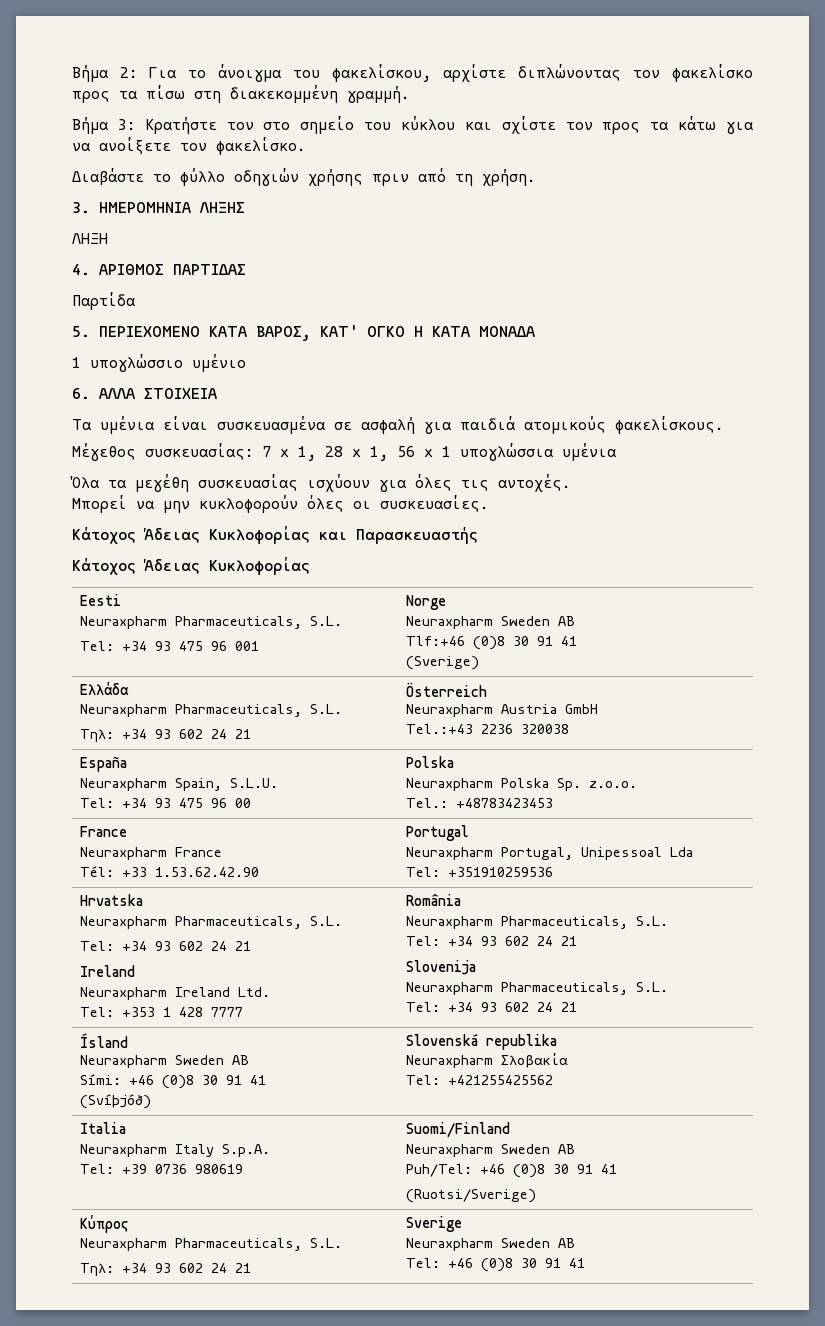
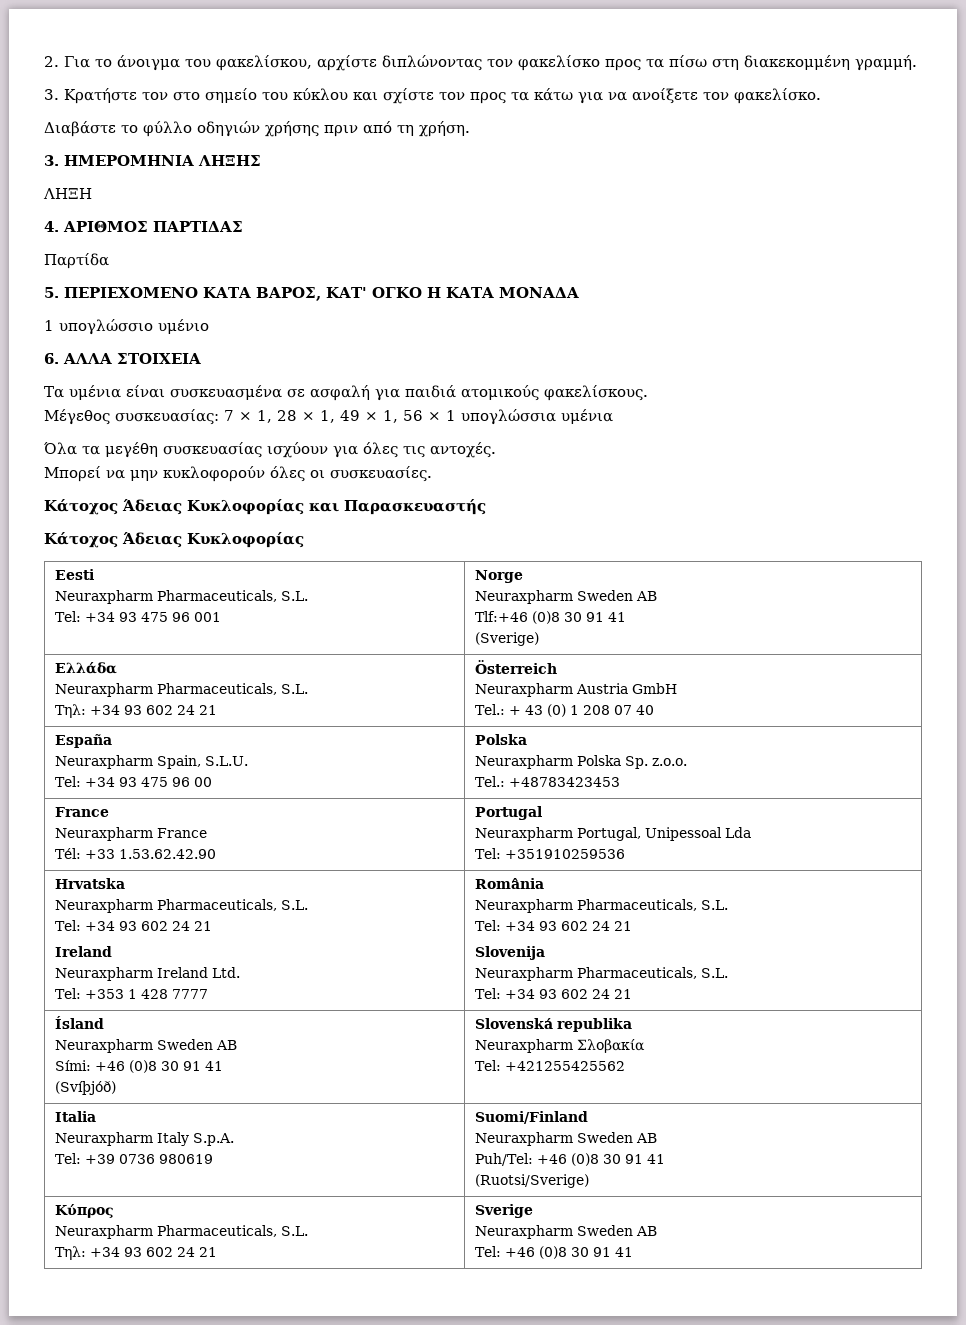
[72,65,137,82] Βήμα 2: -> [44,56,59,67] 2.
[72,117,135,134] Βήμα 3: -> [44,89,59,100] 3.
(388, 453) none -> [340,410,398,423] 49 × 1,
[405,724,569,734] Tel.:+43 2236 320038 -> [474,704,654,717] Tel.: + 43 (0) 1 208 07 40

